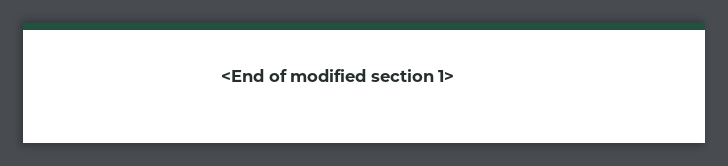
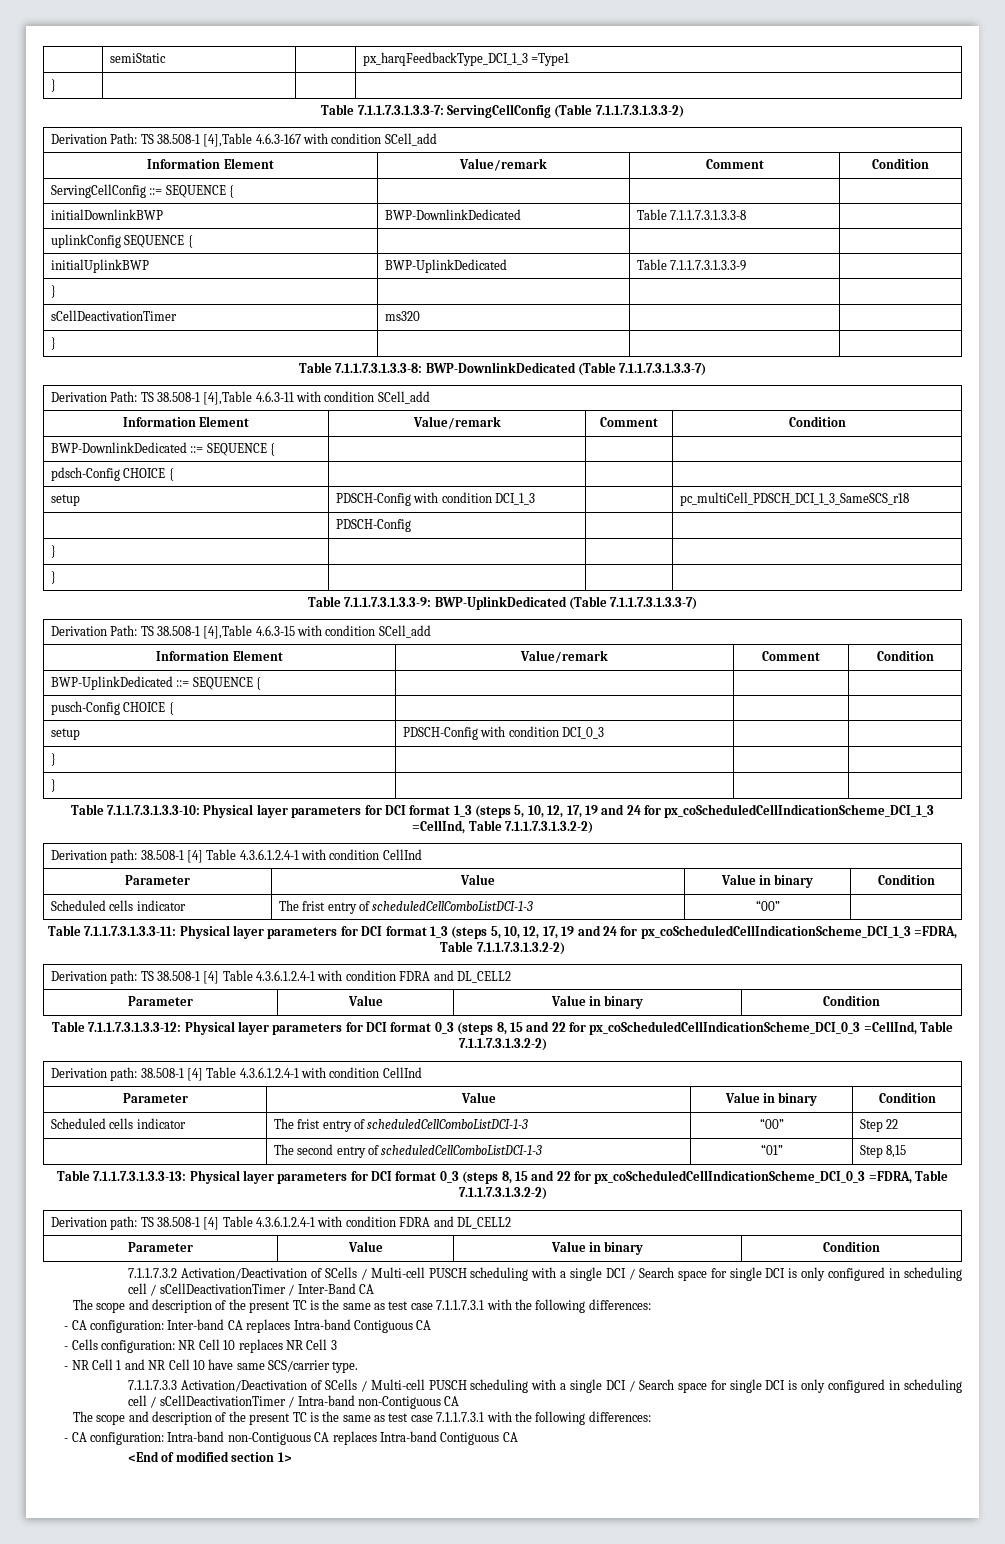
(221, 75) none -> [109,53,166,63] [362,52,570,66] [50,79,56,92] [321,104,684,118] [50,133,437,147] [147,158,274,169] [459,158,547,171] [705,159,764,169] [872,158,929,169] [50,184,234,198] [50,209,163,220] [384,209,521,220] [636,209,747,220] [50,234,193,248] [50,259,149,273] [384,259,507,273] [636,259,747,271] [50,285,56,298] [50,310,177,321] [384,311,420,321] [50,337,56,350] [298,362,707,376] [50,391,430,405] [122,416,250,427] [412,416,501,429] [600,417,658,427] [788,416,846,427] [50,442,275,456] [50,467,174,481] [50,494,80,506] [335,492,535,506] [679,492,909,506] [335,519,411,532] [50,545,56,558] [50,571,56,584] [307,596,698,610] [50,625,431,639] [156,650,283,661] [520,650,608,663] [762,651,820,661] [876,650,934,661] [50,676,261,690] [50,701,174,715] [50,728,80,740] [402,726,604,740] [50,753,56,766] [50,779,56,792] [70,804,935,818] [412,820,593,834] [50,849,422,863] [125,875,190,885] [460,874,495,885] [720,874,814,888] [877,874,935,885] [50,900,186,911] [278,900,534,914] [755,900,780,911] [47,925,958,939] [440,941,565,955] [50,970,511,984] [128,996,193,1006] [347,995,383,1006] [550,995,644,1009] [823,995,880,1006] [51,1021,954,1035] [458,1038,547,1051] [50,1067,422,1081] [122,1093,188,1103] [460,1092,496,1103] [724,1092,818,1106] [878,1092,936,1103] [50,1118,186,1129] [273,1118,529,1132] [759,1118,784,1129] [859,1119,899,1132] [273,1144,543,1158] [760,1144,783,1155] [859,1145,907,1158] [56,1170,949,1184] [458,1187,547,1200] [50,1216,511,1230] [128,1242,193,1252] [347,1241,383,1252] [550,1241,644,1255] [823,1241,880,1252] [128,1267,963,1281] [128,1283,374,1296] [72,1299,651,1313] [64,1319,432,1333] [64,1339,337,1353] [64,1359,359,1373] [128,1379,963,1393] [128,1395,460,1409] [72,1411,651,1425] [64,1431,518,1445] | semiStatic | | px_harqFeedbackType_DCI_1_3 =Type1 // } | | | // Table 7.1.1.7.3.1.3.3-7: ServingCellConfig (Table 7.1.1.7.3.1.3.3-2) // Derivation Path: TS 38.508-1 [4],Table 4.6.3-167 with condition SCell_add // Information Element | Value/remark | Comment | Condition // ServingCellConfig ::= SEQUENCE { | | | // initialDownlinkBWP | BWP-DownlinkDedicated | Table 7.1.1.7.3.1.3.3-8 | // uplinkConfig SEQUENCE { | | | // initialUplinkBWP | BWP-UplinkDedicated | Table 7.1.1.7.3.1.3.3-9 | // } | | | // sCellDeactivationTimer | ms320 | | // } | | | // Table 7.1.1.7.3.1.3.3-8: BWP-DownlinkDedicated (Table 7.1.1.7.3.1.3.3-7) // Derivation Path: TS 38.508-1 [4],Table 4.6.3-11 with condition SCell_add // Information Element | Value/remark | Comment | Condition // BWP-DownlinkDedicated ::= SEQUENCE { | | | // pdsch-Config CHOICE { | | | // setup | PDSCH-Config with condition DCI_1_3 | | pc_multiCell_PDSCH_DCI_1_3_SameSCS_r18 // | PDSCH-Config | | // } | | | // } | | | // Table 7.1.1.7.3.1.3.3-9: BWP-UplinkDedicated (Table 7.1.1.7.3.1.3.3-7) // Derivation Path: TS 38.508-1 [4],Table 4.6.3-15 with condition SCell_add // Information Element | Value/remark | Comment | Condition // BWP-UplinkDedicated ::= SEQUENCE { | | | // pusch-Config CHOICE { | | | // setup | PDSCH-Config with condition DCI_0_3 | | // } | | | // } | | | // Table 7.1.1.7.3.1.3.3-10: Physical layer parameters for DCI format 1_3 (steps 5, 10, 12, 17, 19 and 24 for px_coScheduledCellIndicationScheme_DCI_1_3 =CellInd, Table 7.1.1.7.3.1.3.2-2) // Derivation path: 38.508-1 [4] Table 4.3.6.1.2.4-1 with condition CellInd // Parameter | Value | Value in binary | Condition // Scheduled cells indicator | The frist entry of scheduledCellComboListDCI-1-3 | “00” | // Table 7.1.1.7.3.1.3.3-11: Physical layer parameters for DCI format 1_3 (steps 5, 10, 12, 17, 19 and 24 for px_coScheduledCellIndicationScheme_DCI_1_3 =FDRA, Table 7.1.1.7.3.1.3.2-2) // Derivation path: TS 38.508-1 [4] Table 4.3.6.1.2.4-1 with condition FDRA and DL_CELL2 // Parameter | Value | Value in binary | Condition // Table 7.1.1.7.3.1.3.3-12: Physical layer parameters for DCI format 0_3 (steps 8, 15 and 22 for px_coScheduledCellIndicationScheme_DCI_0_3 =CellInd, Table 7.1.1.7.3.1.3.2-2) // Derivation path: 38.508-1 [4] Table 4.3.6.1.2.4-1 with condition CellInd // Parameter | Value | Value in binary | Condition // Scheduled cells indicator | The frist entry of scheduledCellComboListDCI-1-3 | “00” | Step 22 // | The second entry of scheduledCellComboListDCI-1-3 | “01” | Step 8,15 // Table 7.1.1.7.3.1.3.3-13: Physical layer parameters for DCI format 0_3 (steps 8, 15 and 22 for px_coScheduledCellIndicationScheme_DCI_0_3 =FDRA, Table 7.1.1.7.3.1.3.2-2) // Derivation path: TS 38.508-1 [4] Table 4.3.6.1.2.4-1 with condition FDRA and DL_CELL2 // Parameter | Value | Value in binary | Condition // 7.1.1.7.3.2 Activation/Deactivation of SCells / Multi-cell PUSCH scheduling with a single DCI / Search space for single DCI is only configured in scheduling cell / sCellDeactivationTimer / Inter-Band CA // The scope and description of the present TC is the same as test case 7.1.1.7.3.1 with the following differences: // - CA configuration: Inter-band CA replaces Intra-band Contiguous CA // - Cells configuration: NR Cell 10 replaces NR Cell 3 // - NR Cell 1 and NR Cell 10 have same SCS/carrier type. // 7.1.1.7.3.3 Activation/Deactivation of SCells / Multi-cell PUSCH scheduling with a single DCI / Search space for single DCI is only configured in scheduling cell / sCellDeactivationTimer / Intra-band non-Contiguous CA // The scope and description of the present TC is the same as test case 7.1.1.7.3.1 with the following differences: // - CA configuration: Intra-band non-Contiguous CA replaces Intra-band Contiguous CA //

